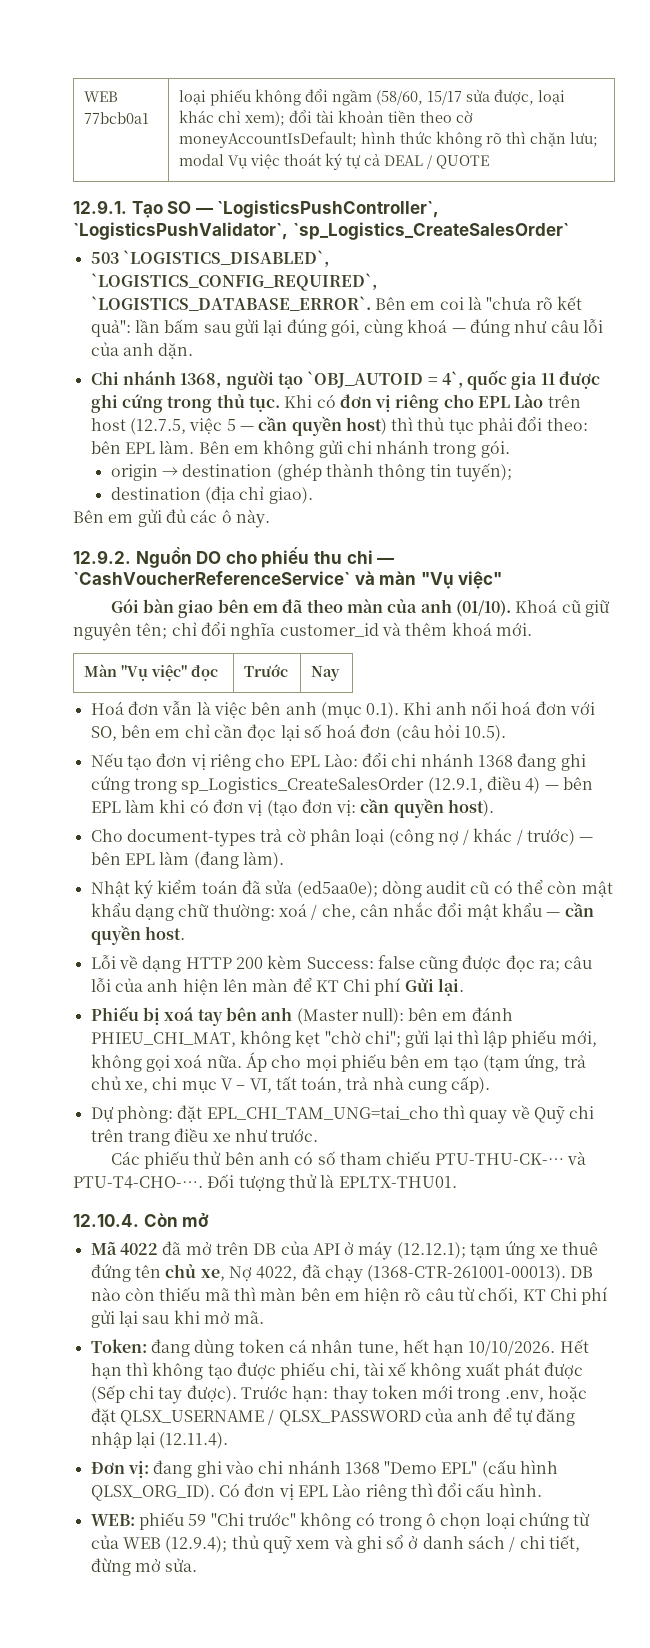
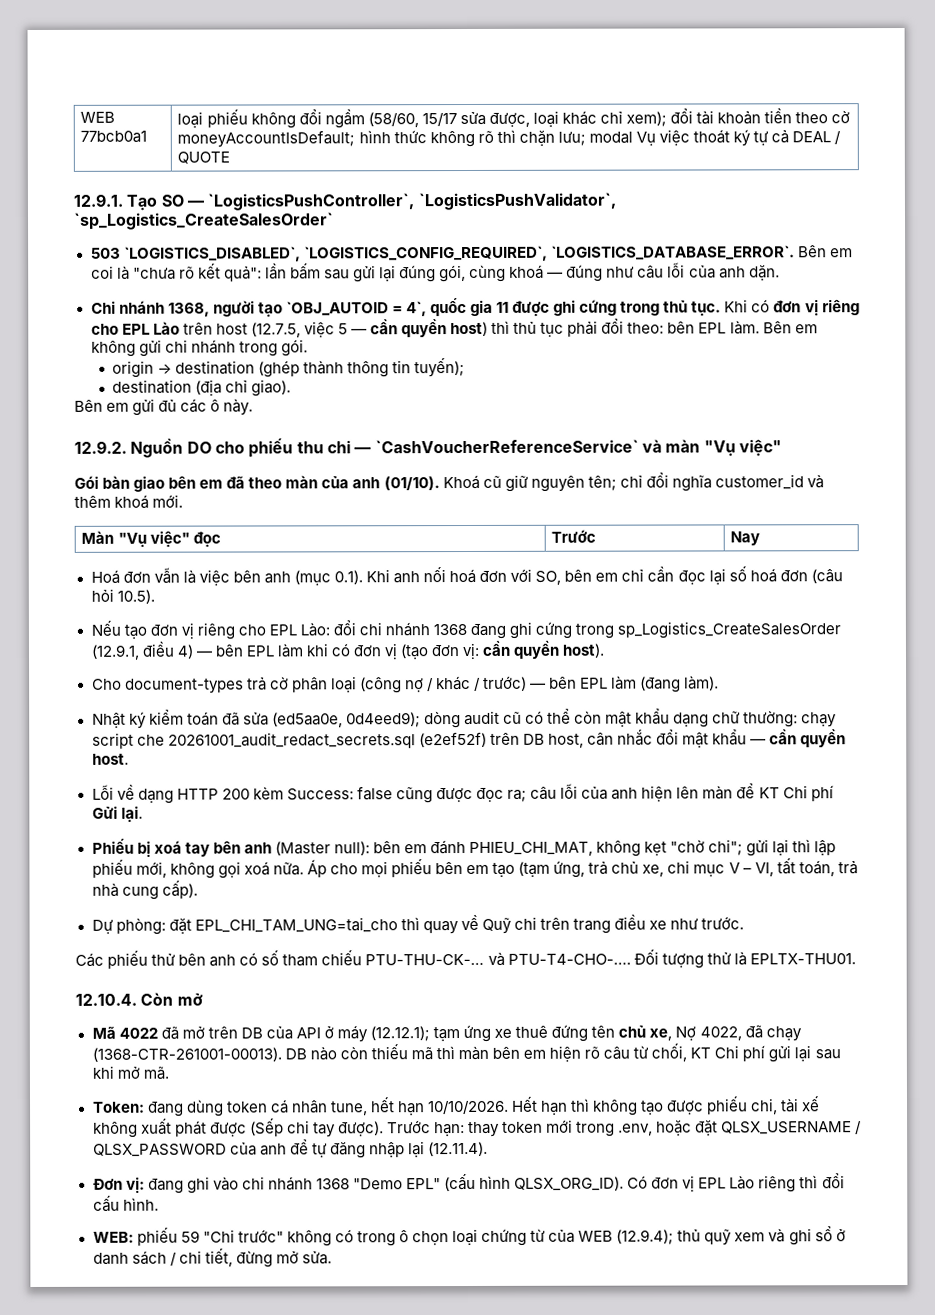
[296,881,378,898] (ed5aa0e); -> [271,712,421,728] (ed5aa0e, 0d4eed9);
[278,903,356,920] xoá / che, -> [801,712,838,728] [91,731,584,749] chạy script che 20261001_audit_redact_secrets.sql (e2ef52f) trên DB host,

